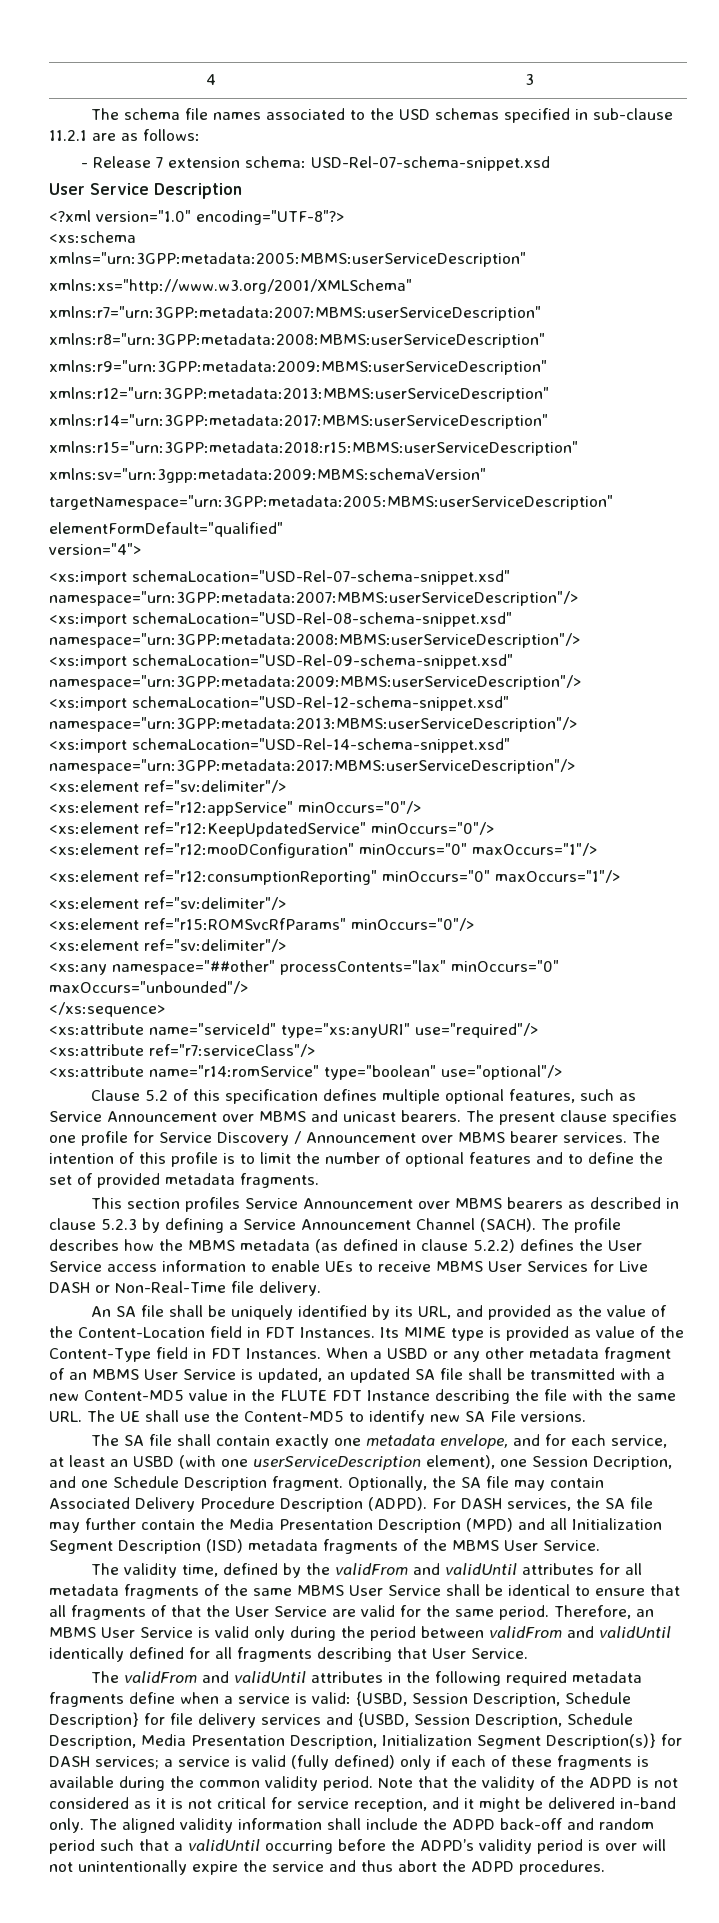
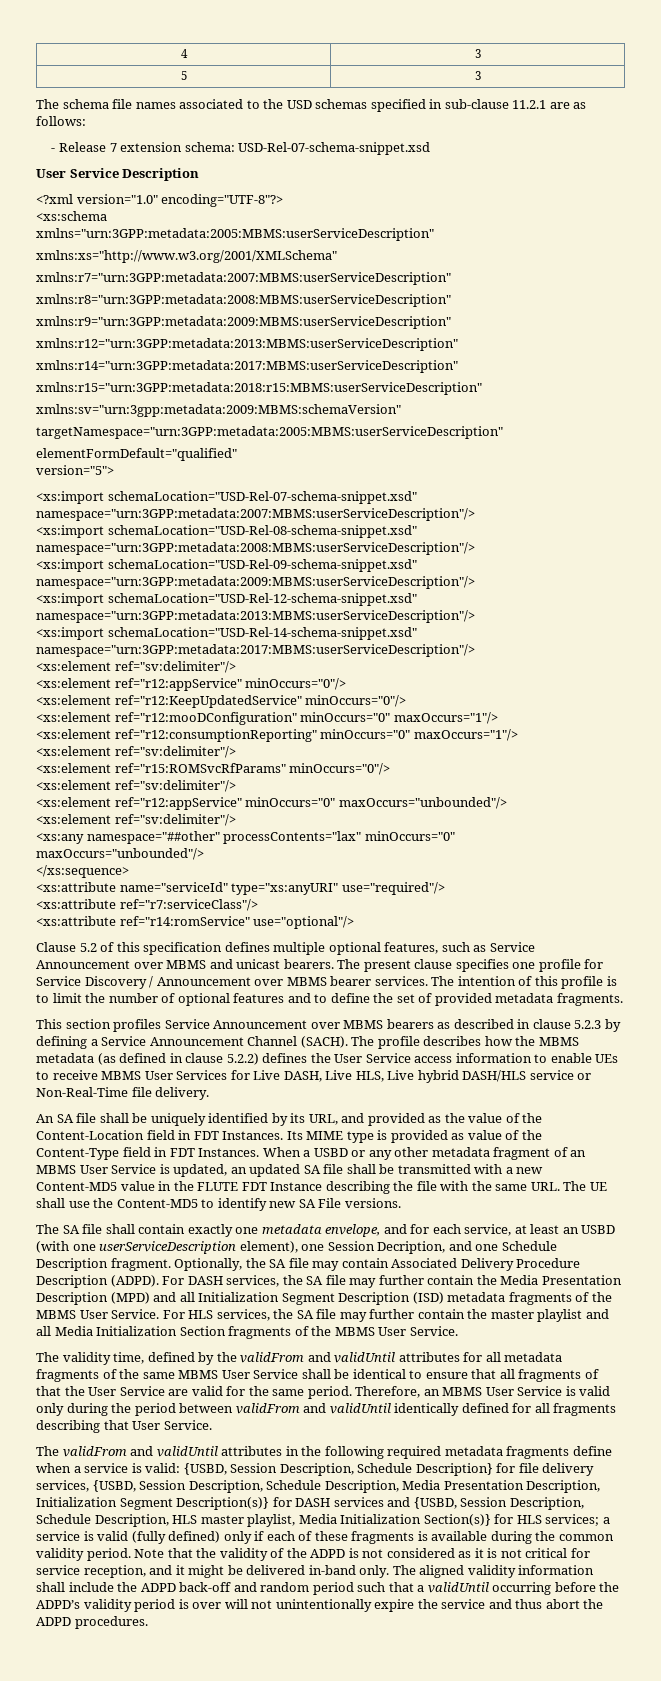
(534, 79) none -> [180,71,187,80] [474,71,481,80] // 5 | 3
[49,543,141,555] version="4"> -> [36,465,114,475] version="5">
(286, 945) none -> [36,797,507,810] [36,814,236,826] // <xs:element ref="r12:appService" minOccurs="0" maxOccurs="unbounded"/> // <xs:element ref="sv:delimiter"/>
[149,1065,436,1080] name="r14:romService" type="boolean" -> [119,916,250,926] ref="r14:romService"
[49,1282,90,1293] DASH -> [283,1070,574,1083] DASH, Live HLS, Live hybrid DASH/HLS service
(600, 1545) none -> [162,1309,609,1322] [36,1326,458,1339] For HLS services, the SA file may further contain the master playlist and all Media Initialization Section fragments of the MBMS User Service.
[261,1713,353,1725] services and -> [36,1480,89,1492] services,
(90, 1761) none -> [333,1497,584,1510] [36,1514,542,1527] services and {USBD, Session Description, Schedule Description, HLS master playlist, Media Initialization Section(s)} for HLS

